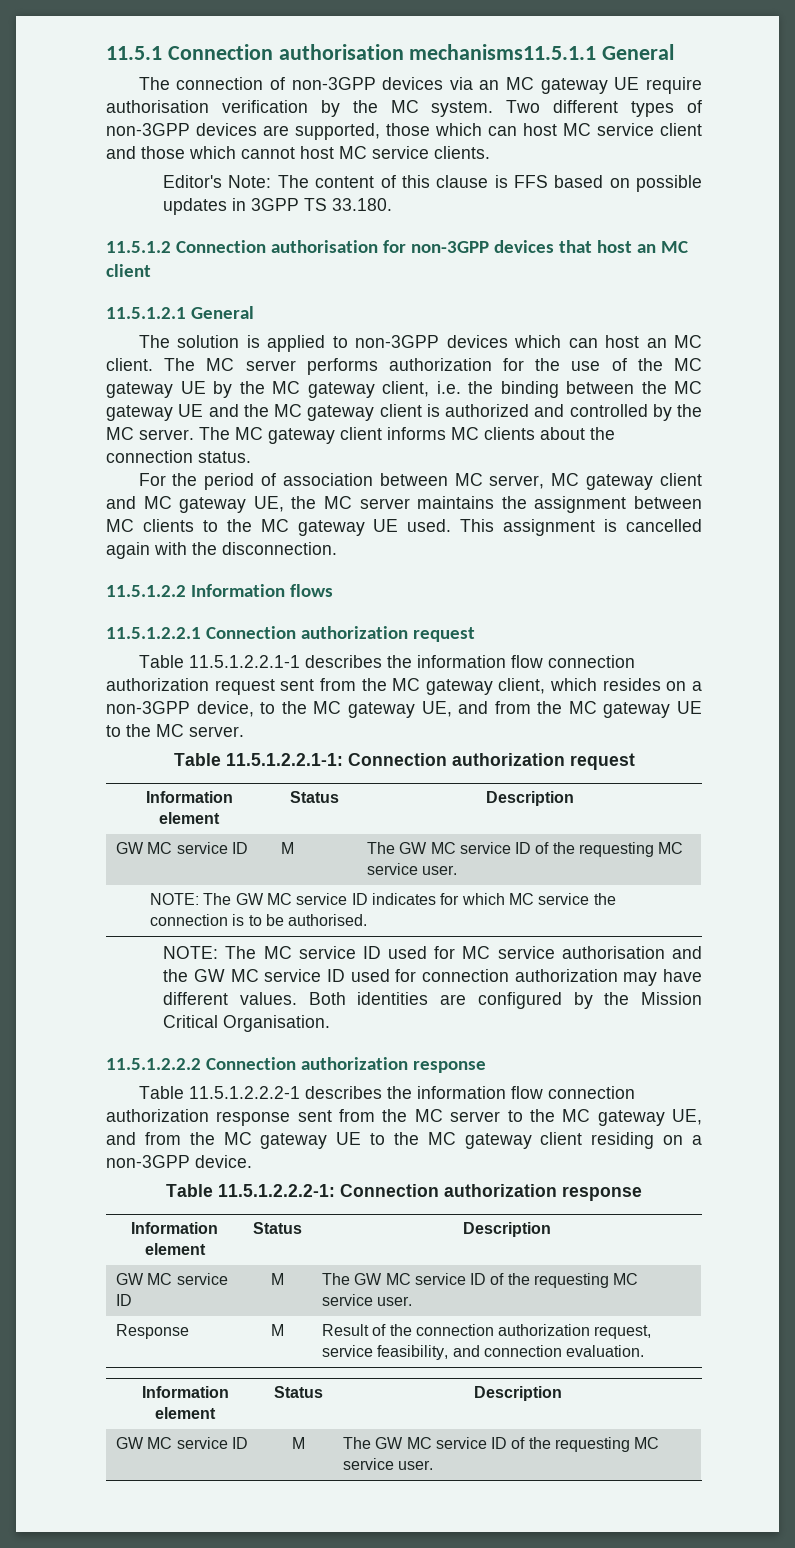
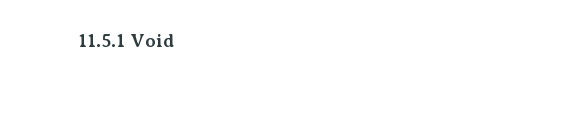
[167,44,675,60] [138,77,702,94] [106,100,703,117] [106,123,702,140] [106,146,490,159] [163,175,702,192] [163,198,393,215] [106,240,688,253] [106,264,151,277] [106,306,254,319] [138,335,702,352] [106,358,702,375] [106,381,702,398] [106,404,702,421] [106,427,615,444] [106,450,251,463] [138,473,702,490] [106,496,703,513] [106,519,703,536] [106,542,337,559] [106,584,333,597] [106,626,475,642] [138,655,635,668] [106,678,702,695] [106,701,702,718] [106,724,244,737] [173,753,635,770] [145,791,233,803] [159,812,220,824] [290,791,339,803] [485,791,574,806] [115,842,248,854] [280,842,294,854] [366,842,684,857] [366,863,458,875] [150,893,616,905] [150,914,368,926] [163,946,703,959] [163,969,703,986] [163,992,702,1009] [163,1015,331,1032] [106,1057,486,1073] [138,1086,635,1099] [106,1109,703,1126] [106,1132,702,1149] [106,1155,252,1168] [166,1184,642,1201] [131,1222,218,1234] [144,1243,206,1255] [253,1222,302,1234] [463,1222,551,1237] [115,1273,228,1285] [115,1294,132,1306] [271,1273,284,1285] [321,1273,639,1288] [321,1294,413,1306] [115,1324,189,1339] [271,1324,284,1336] [321,1324,652,1339] [321,1345,645,1360] [141,1386,229,1398] [155,1407,216,1419] [274,1386,323,1398] [473,1386,562,1401] [115,1437,248,1449] [292,1437,305,1449] [342,1437,660,1452] [342,1458,434,1470] Connection authorisation mechanisms11.5.1.1 General // The connection of non-3GPP devices via an MC gateway UE require authorisation verification by the MC system. Two different types of non-3GPP devices are supported, those which can host MC service client and those which cannot host MC service clients. // Editor's Note: The content of this clause is FFS based on possible updates in 3GPP TS 33.180. // 11.5.1.2 Connection authorisation for non-3GPP devices that host an MC client // 11.5.1.2.1 General // The solution is applied to non-3GPP devices which can host an MC client. The MC server performs authorization for the use of the MC gateway UE by the MC gateway client, i.e. the binding between the MC gateway UE and the MC gateway client is authorized and controlled by the MC server. The MC gateway client informs MC clients about the connection status. // For the period of association between MC server, MC gateway client and MC gateway UE, the MC server maintains the assignment between MC clients to the MC gateway UE used. This assignment is cancelled again with the disconnection. // 11.5.1.2.2 Information flows // 11.5.1.2.2.1 Connection authorization request // Table 11.5.1.2.2.1-1 describes the information flow connection authorization request sent from the MC gateway client, which resides on a non-3GPP device, to the MC gateway UE, and from the MC gateway UE to the MC server. // Table 11.5.1.2.2.1-1: Connection authorization request // Information element | Status | Description // GW MC service ID | M | The GW MC service ID of the requesting MC service user. // NOTE: The GW MC service ID indicates for which MC service the connection is to be authorised. // NOTE: The MC service ID used for MC service authorisation and the GW MC service ID used for connection authorization may have different values. Both identities are configured by the Mission Critical Organisation. // 11.5.1.2.2.2 Connection authorization response // Table 11.5.1.2.2.2-1 describes the information flow connection authorization response sent from the MC server to the MC gateway UE, and from the MC gateway UE to the MC gateway client residing on a non-3GPP device. // Table 11.5.1.2.2.2-1: Connection authorization response // Information element | Status | Description // GW MC service ID | M | The GW MC service ID of the requesting MC service user. // Response | M | Result of the connection authorization request, service feasibility, and connection evaluation. // Information element | Status | Description // GW MC service ID | M | The GW MC service ID of the requesting MC service user. -> [130,34,175,47] Void

